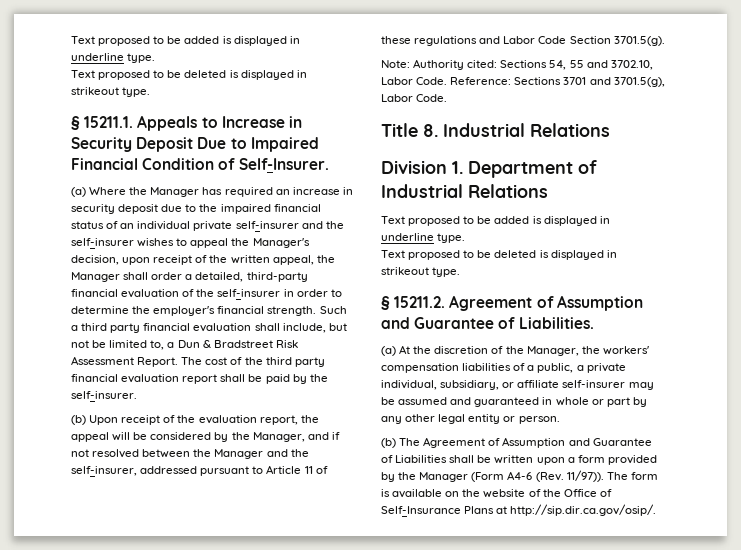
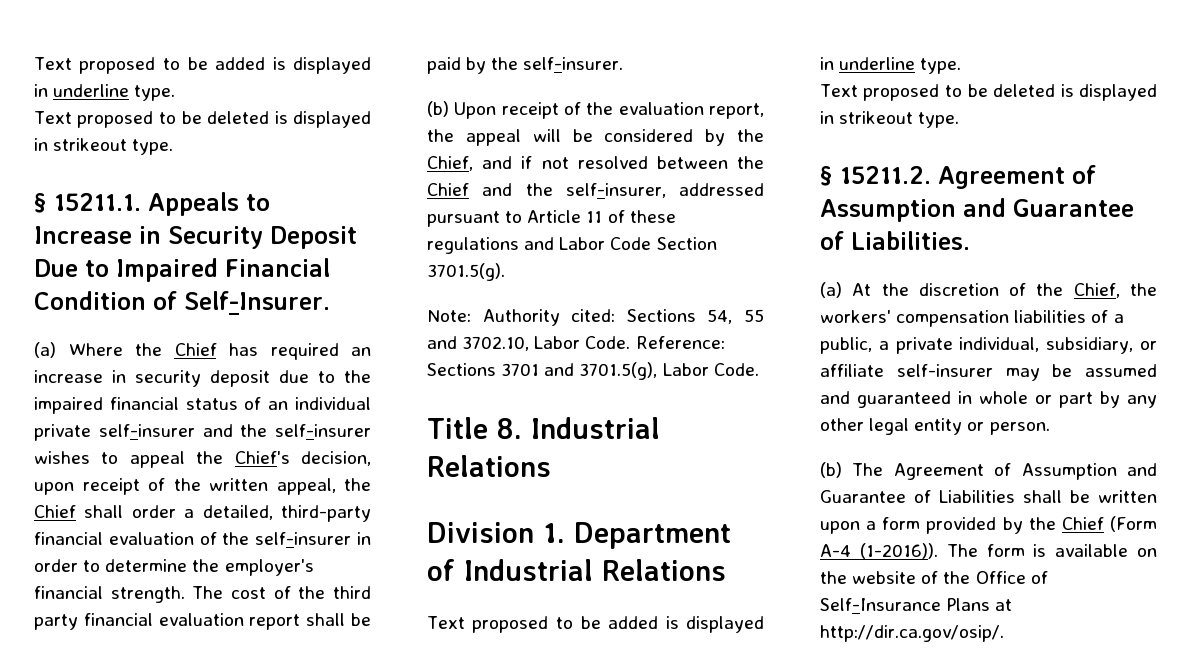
[150,187,200,197] Manager -> [174,343,217,356] Chief
[252,238,310,248] Manager's -> [234,451,290,464] Chief's
[71,272,120,282] Manager -> [34,505,76,518] Chief
[319,306,347,314] [71,323,347,333] [71,340,298,350] [71,356,179,367] Such a third party financial evaluation shall include, but not be limited to, a Dun & Bradstreet Risk Assessment Report. -> (185, 594) none
[252,432,305,442] Manager, -> [427,156,473,171] Chief,
[214,449,264,459] Manager -> [427,183,469,196] Chief
[526,346,579,356] Manager, -> [1073,283,1120,298] Chief,
[419,470,604,482] Manager (Form A4-6 (Rev. 11/97)). -> [1061,516,1157,532] [820,543,938,559] Chief (Form A-4 (1-2016)).
[510,504,657,516] http://sip.dir.ca.gov/osip/. -> [820,625,1004,642] http://dir.ca.gov/osip/.

